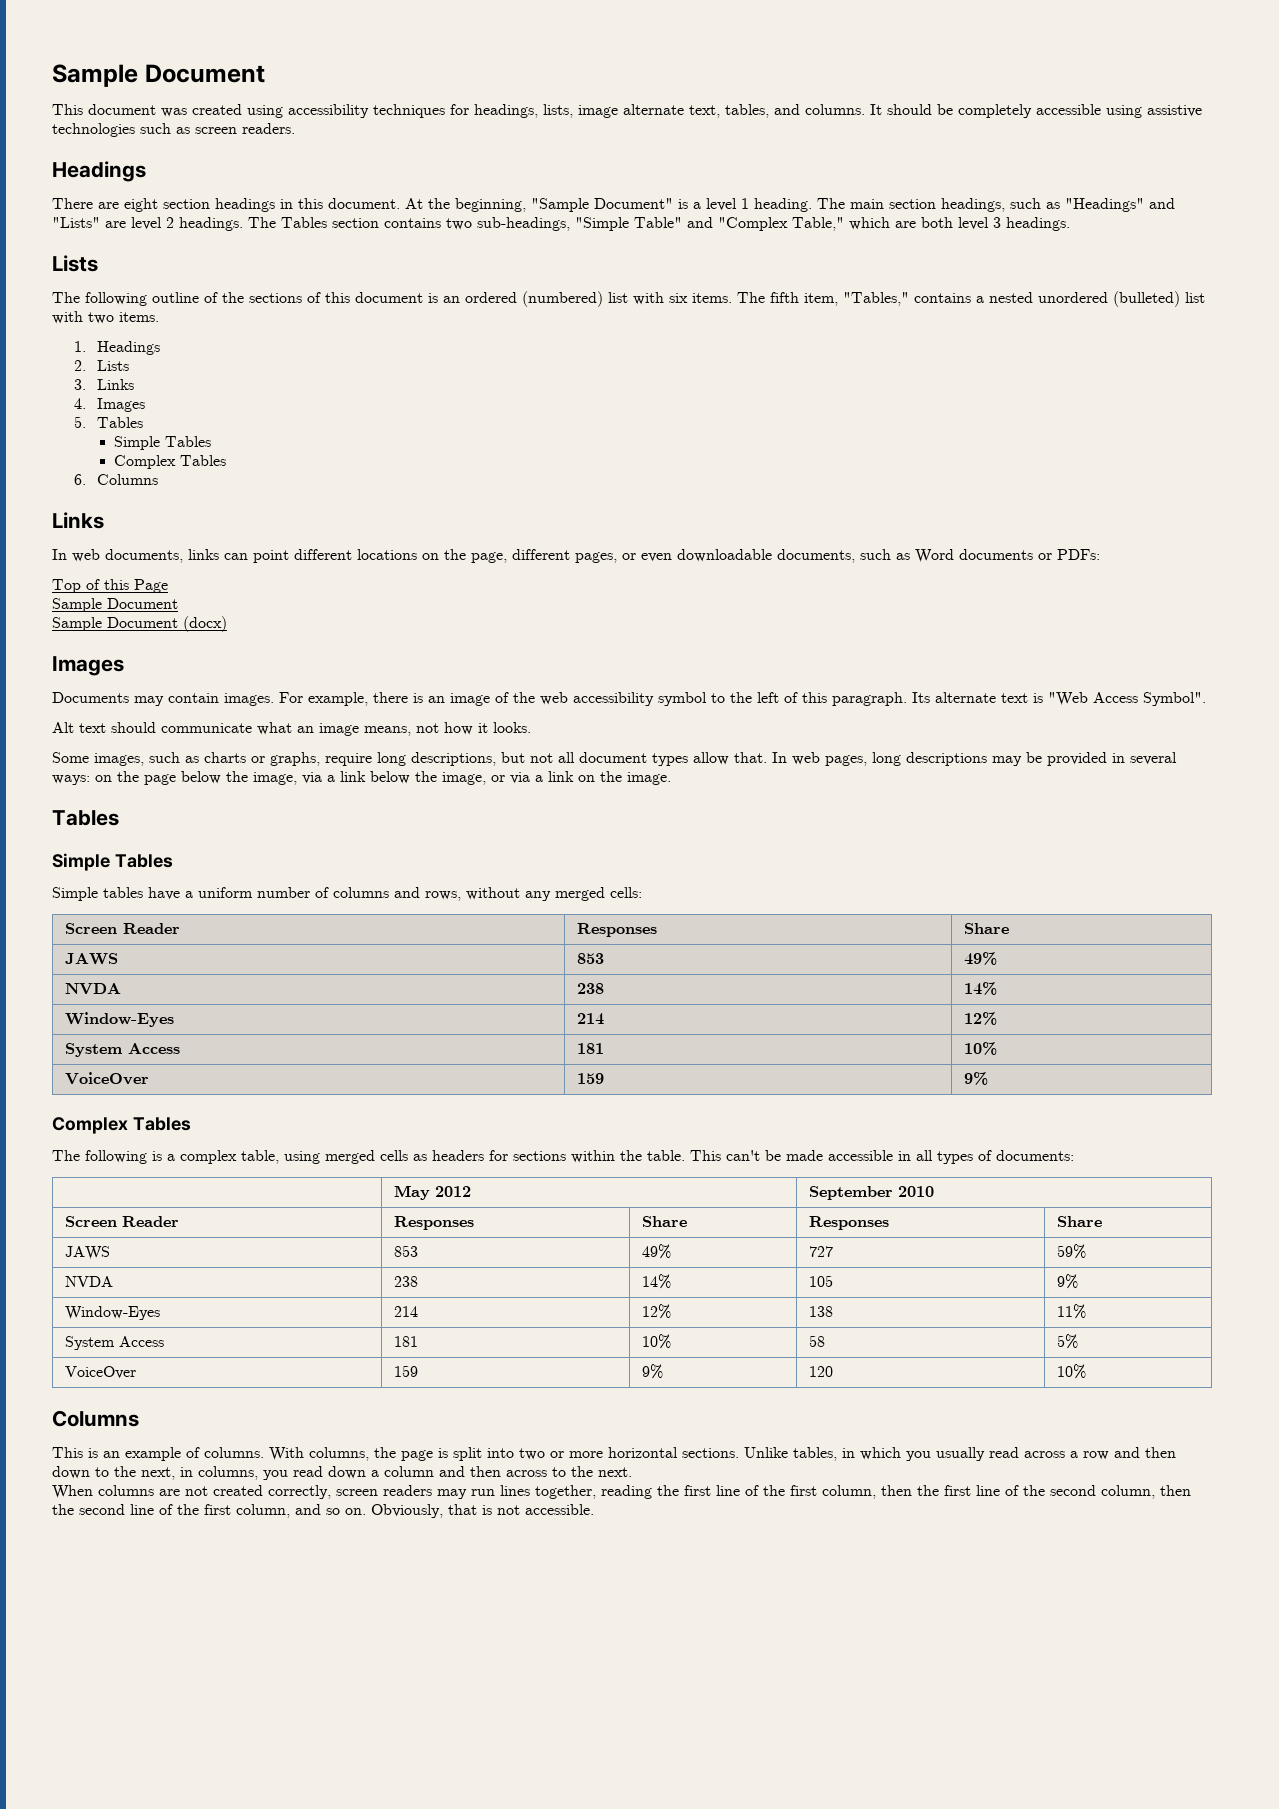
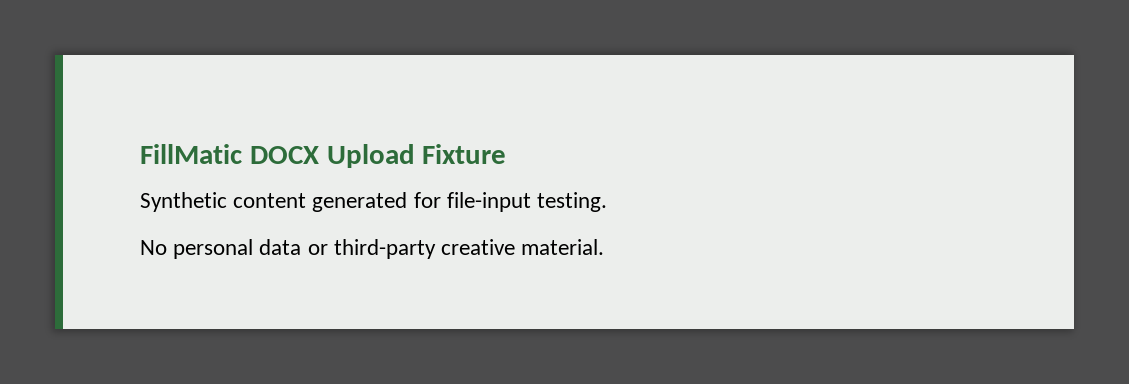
[52,64,265,87] [52,104,1202,118] [52,123,295,137] [52,161,146,182] [52,198,1175,212] [52,217,1070,231] [52,255,98,272] [52,291,1205,307] [52,311,159,324] [74,341,160,355] [74,360,129,371] [74,379,134,390] [74,398,145,412] [74,416,143,428] [114,436,212,450] [114,455,227,469] [74,474,158,485] [52,512,104,529] [52,549,1100,563] [52,579,168,593] [52,598,178,612] [52,616,227,632] [52,656,124,676] [52,692,1206,706] [52,722,531,736] [52,752,1177,766] [52,771,671,785] [52,810,119,826] [52,853,173,871] [52,887,642,901] [64,923,180,934] [576,923,657,937] [963,923,1009,934] [64,953,118,965] [576,953,604,964] [963,952,997,965] [64,983,121,995] [576,983,604,994] [963,982,997,995] [64,1012,174,1027] [576,1013,604,1025] [963,1012,997,1025] [64,1043,180,1057] [576,1043,604,1054] [963,1042,997,1055] [64,1072,149,1085] [576,1073,604,1084] [963,1072,988,1085] [52,1117,191,1134] [52,1150,1074,1164] [393,1185,471,1200] [808,1186,934,1200] [64,1216,179,1227] [393,1216,474,1230] [641,1216,687,1227] [808,1216,889,1230] [1056,1216,1102,1227] [64,1246,110,1260] [393,1245,418,1257] [641,1244,671,1259] [808,1246,833,1257] [1056,1244,1086,1259] [64,1276,113,1287] [393,1276,418,1287] [641,1274,671,1289] [808,1275,833,1287] [1056,1274,1078,1289] [64,1306,160,1320] [393,1306,418,1317] [641,1304,671,1319] [808,1306,833,1317] [1056,1304,1086,1319] [64,1336,164,1350] [393,1336,418,1347] [641,1334,671,1349] [808,1335,825,1347] [1056,1334,1078,1349] [64,1366,136,1379] [393,1365,418,1377] [641,1364,663,1379] [808,1366,833,1377] [1056,1364,1086,1379] [52,1410,139,1427] [52,1447,1176,1461] [52,1466,632,1480] [52,1485,1191,1499] [52,1504,594,1518] Sample Document // This document was created using accessibility techniques for headings, lists, image alternate text, tables, and columns. It should be completely accessible using assistive technologies such as screen readers. // Headings // There are eight section headings in this document. At the beginning, "Sample Document" is a level 1 heading. The main section headings, such as "Headings" and "Lists" are level 2 headings. The Tables section contains two sub-headings, "Simple Table" and "Complex Table," which are both level 3 headings. // Lists // The following outline of the sections of this document is an ordered (numbered) list with six items. The fifth item, "Tables," contains a nested unordered (bulleted) list with two items. // 1. Headings // 2. Lists // 3. Links // 4. Images // 5. Tables // Simple Tables // Complex Tables // 6. Columns // Links // In web documents, links can point different locations on the page, different pages, or even downloadable documents, such as Word documents or PDFs: // Top of this Page // Sample Document // Sample Document (docx) // Images // Documents may contain images. For example, there is an image of the web accessibility symbol to the left of this paragraph. Its alternate text is "Web Access Symbol". // Alt text should communicate what an image means, not how it looks. // Some images, such as charts or graphs, require long descriptions, but not all document types allow that. In web pages, long descriptions may be provided in several ways: on the page below the image, via a link below the image, or via a link on the image. // Tables // Simple Tables // Simple tables have a uniform number of columns and rows, without any merged cells: // Screen Reader | Responses | Share // JAWS | 853 | 49% // NVDA | 238 | 14% // Window-Eyes | 214 | 12% // System Access | 181 | 10% // VoiceOver | 159 | 9% // Complex Tables // The following is a complex table, using merged cells as headers for sections within the table. This can't be made accessible in all types of documents: // | May 2012 | September 2010 // Screen Reader | Responses | Share | Responses | Share // JAWS | 853 | 49% | 727 | 59% // NVDA | 238 | 14% | 105 | 9% // Window-Eyes | 214 | 12% | 138 | 11% // System Access | 181 | 10% | 58 | 5% // VoiceOver | 159 | 9% | 120 | 10% // Columns // This is an example of columns. With columns, the page is split into two or more horizontal sections. Unlike tables, in which you usually read across a row and then down to the next, in columns, you read down a column and then across to the next. // When columns are not created correctly, screen readers may run lines together, reading the first line of the first column, then the first line of the second column, then the second line of the first column, and so on. Obviously, that is not accessible. -> [140,144,507,168] [140,192,608,212] [140,239,605,259] FillMatic DOCX Upload Fixture // Synthetic content generated for file-input testing. // No personal data or third-party creative material.

